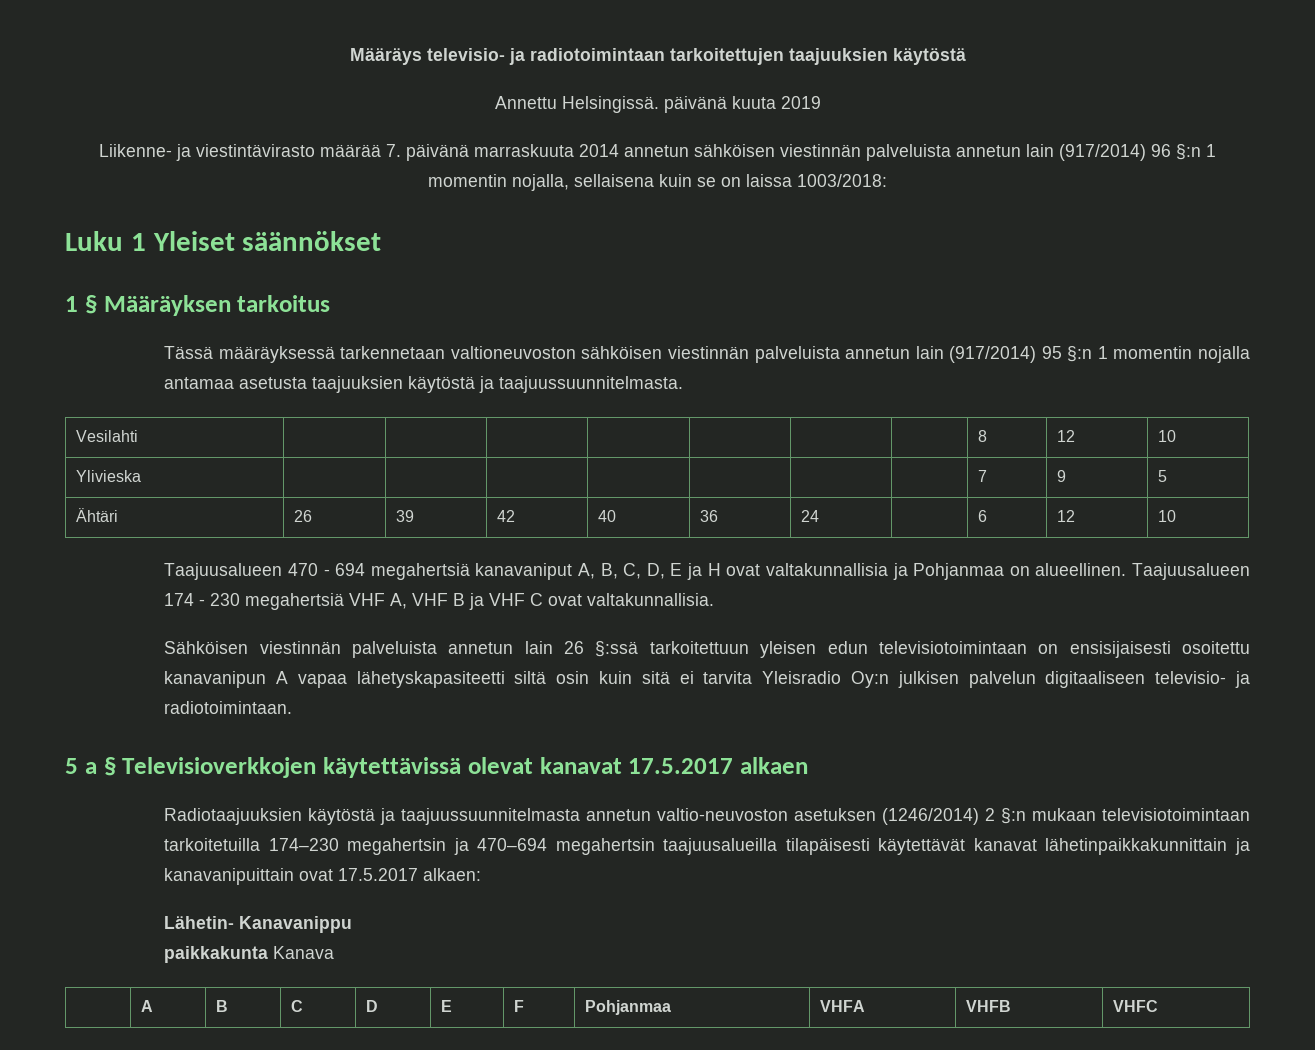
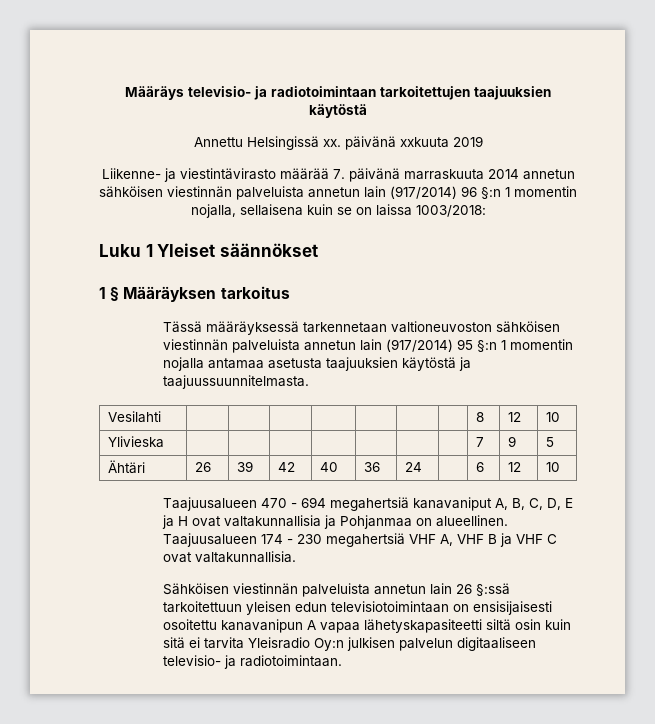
[561,96,776,113] Helsingissä. päivänä kuuta -> [246,136,449,150] Helsingissä xx. päivänä xxkuuta
[65,757,808,778] [164,808,1251,825] [164,838,1250,855] [164,868,482,885] [164,916,353,933] [164,946,335,963] [140,1000,153,1012] [215,1000,228,1012] [290,1000,303,1012] [365,1000,378,1012] [440,1000,452,1012] [513,1000,524,1012] [584,1000,671,1015] [819,1000,865,1012] [965,1000,1011,1012] [1112,1000,1158,1012] // 5 a § Televisioverkkojen käytettävissä olevat kanavat 17.5.2017 alkaen // Radiotaajuuksien käytöstä ja taajuussuunnitelmasta annetun valtio-neuvoston asetuksen (1246/2014) 2 §:n mukaan televisiotoimintaan tarkoitetuilla 174–230 megahertsin ja 470–694 megahertsin taajuusalueilla tilapäisesti käytettävät kanavat lähetinpaikkakunnittain ja kanavanipuittain ovat 17.5.2017 alkaen: // Lähetin- Kanavanippu // paikkakunta Kanava // | A | B | C | D | E | F | Pohjanmaa | VHFA | VHFB | VHFC -> (342, 661) none

